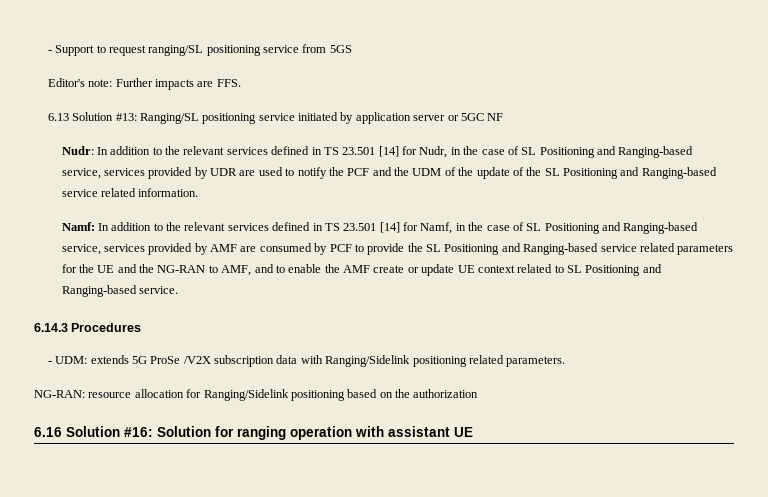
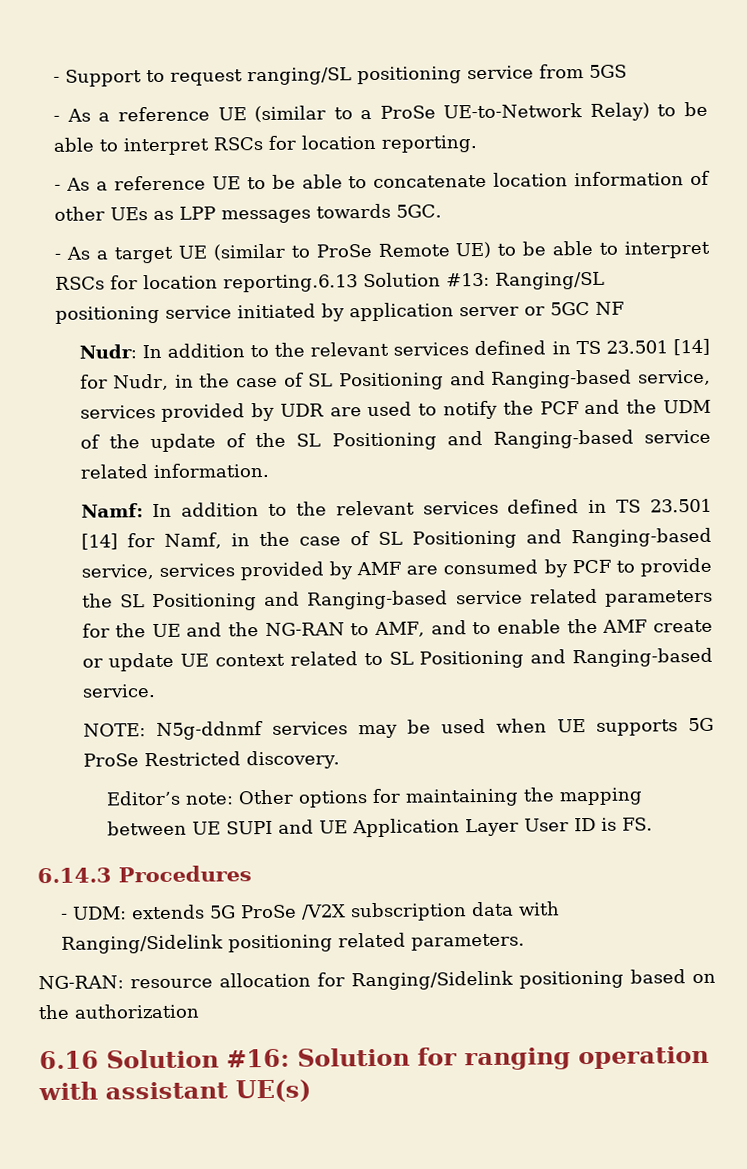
[47,78,241,90] [47,113,69,121] Editor's note: Further impacts are FFS. // 6.13 -> [53,101,708,123] [53,134,479,156] [54,170,710,191] [54,203,443,224] [54,240,711,264] [55,274,359,293] - As a reference UE (similar to a ProSe UE-to-Network Relay) to be able to interpret RSCs for location reporting. // - As a reference UE to be able to concatenate location information of other UEs as LPP messages towards 5GC. // - As a target UE (similar to ProSe Remote UE) to be able to interpret RSCs for location reporting.6.13
(178, 290) none -> [82,717,714,741] [82,750,341,770] [105,787,643,808] [106,817,653,838] // NOTE: N5g-ddnmf services may be used when UE supports 5G ProSe Restricted discovery. // Editor’s note: Other options for maintaining the mapping between UE SUPI and UE Application Layer User ID is FS.
[454,427,473,437] UE -> [235,1079,311,1103] UE(s)

